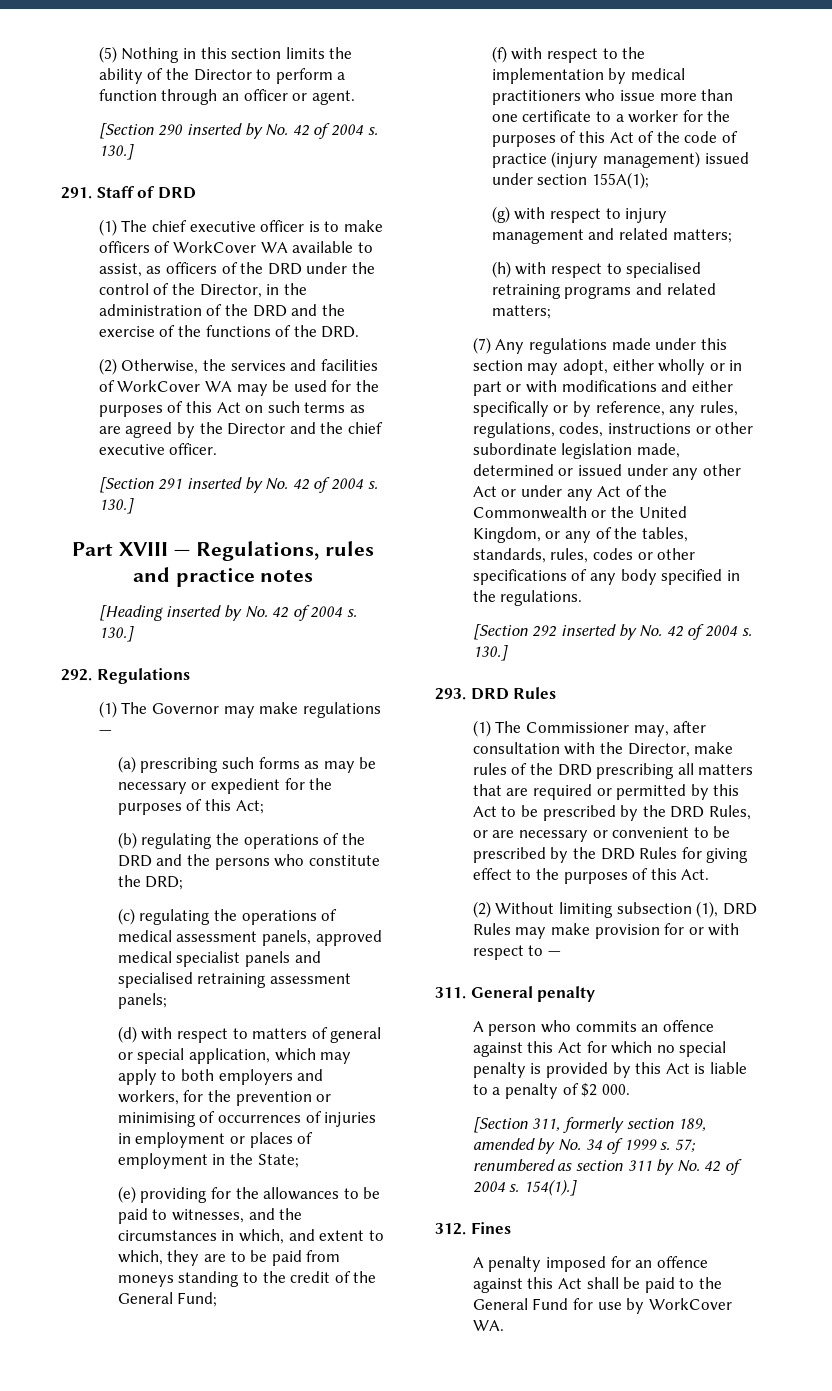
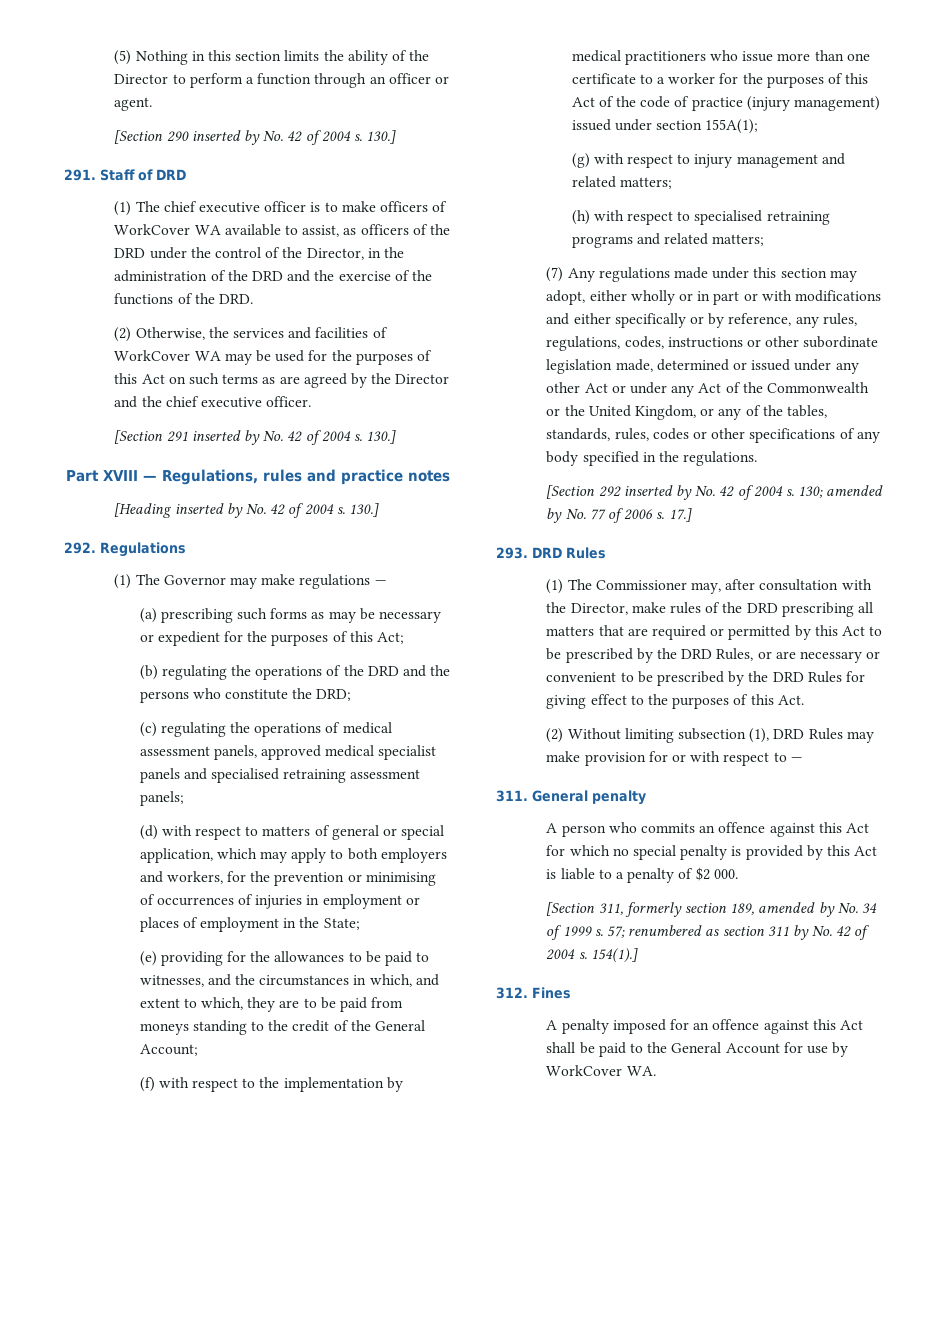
[177,1292,218,1307] Fund; -> [139,1044,198,1056] Account;
[472,645,508,661] 130.] -> [798,485,884,498] [546,508,692,523] 130; amended by No. 77 of 2006 s. 17.]
[532,1298,569,1310] Fund -> [725,1043,780,1054] Account

